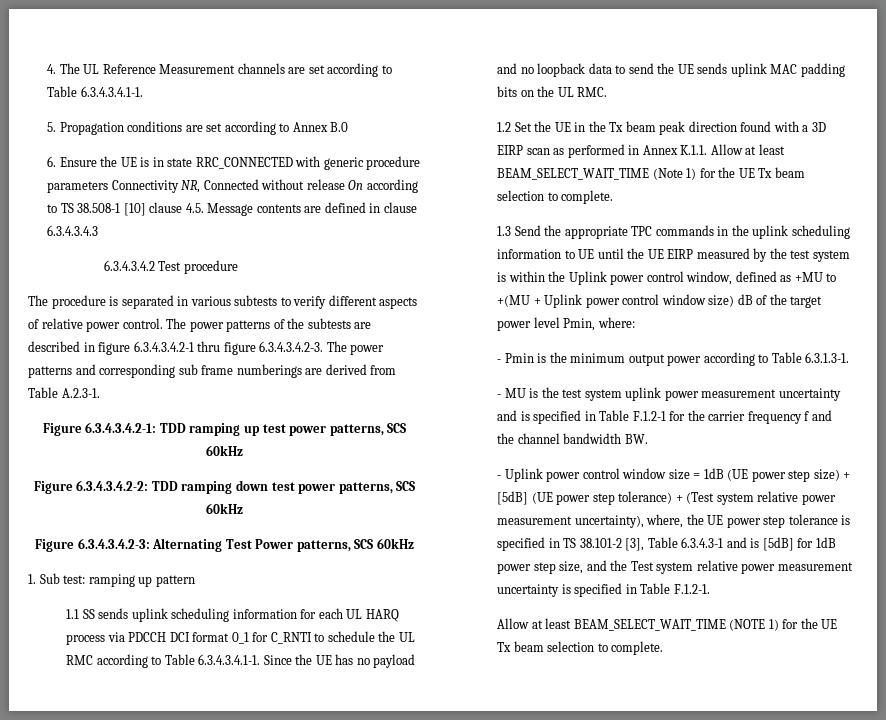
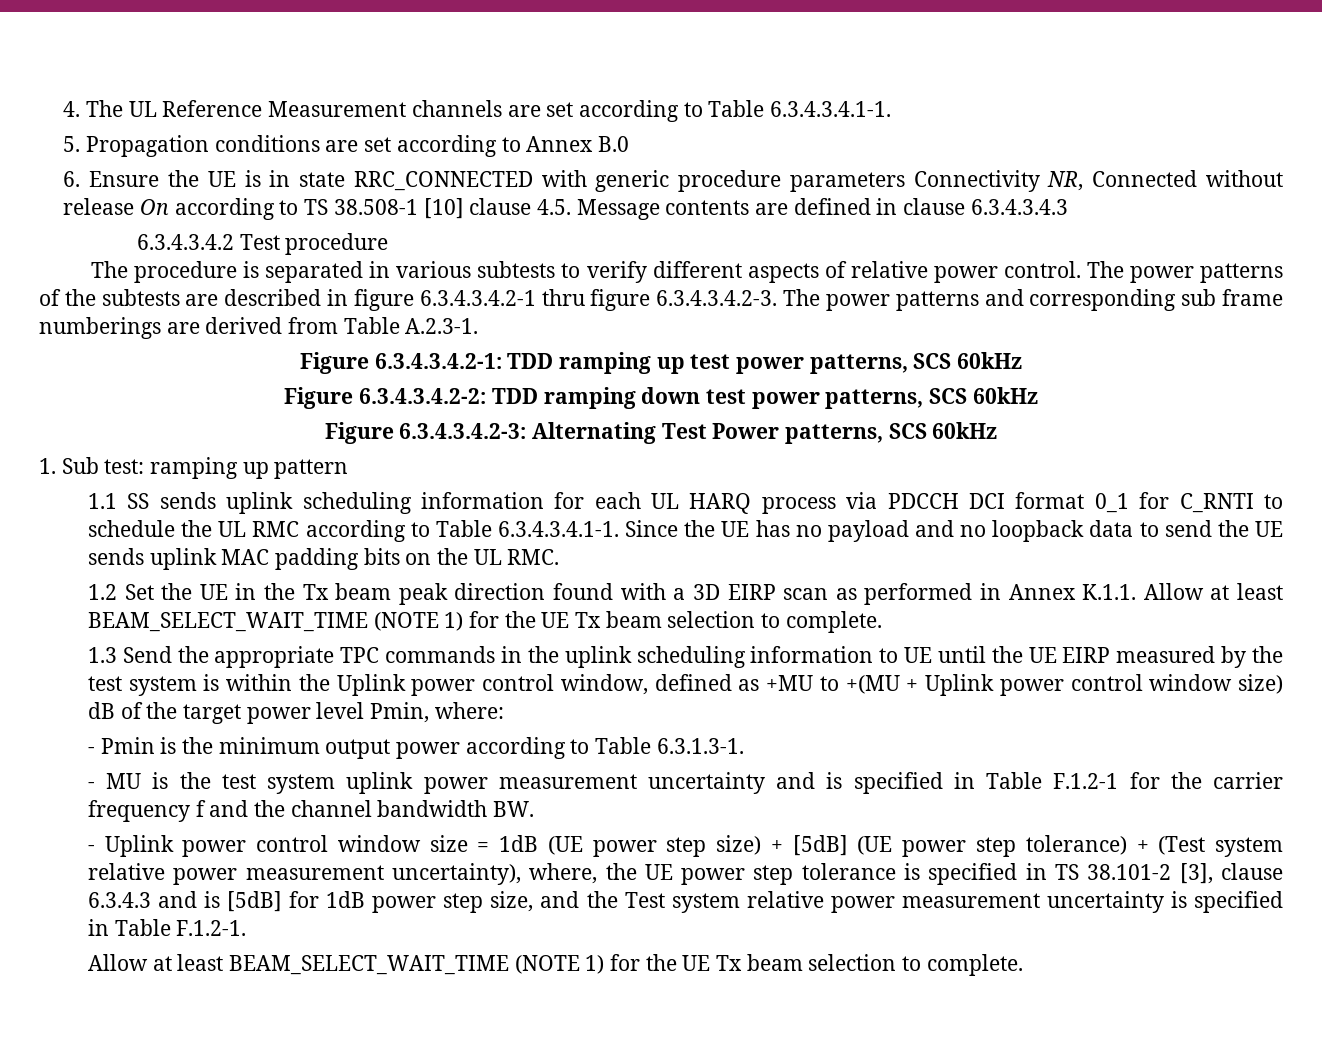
[652,168,683,180] (Note -> [373,612,439,631] (NOTE
[647,537,724,548] Table 6.3.4.3-1 -> [1220,863,1283,880] [87,892,151,908] clause 6.3.4.3

